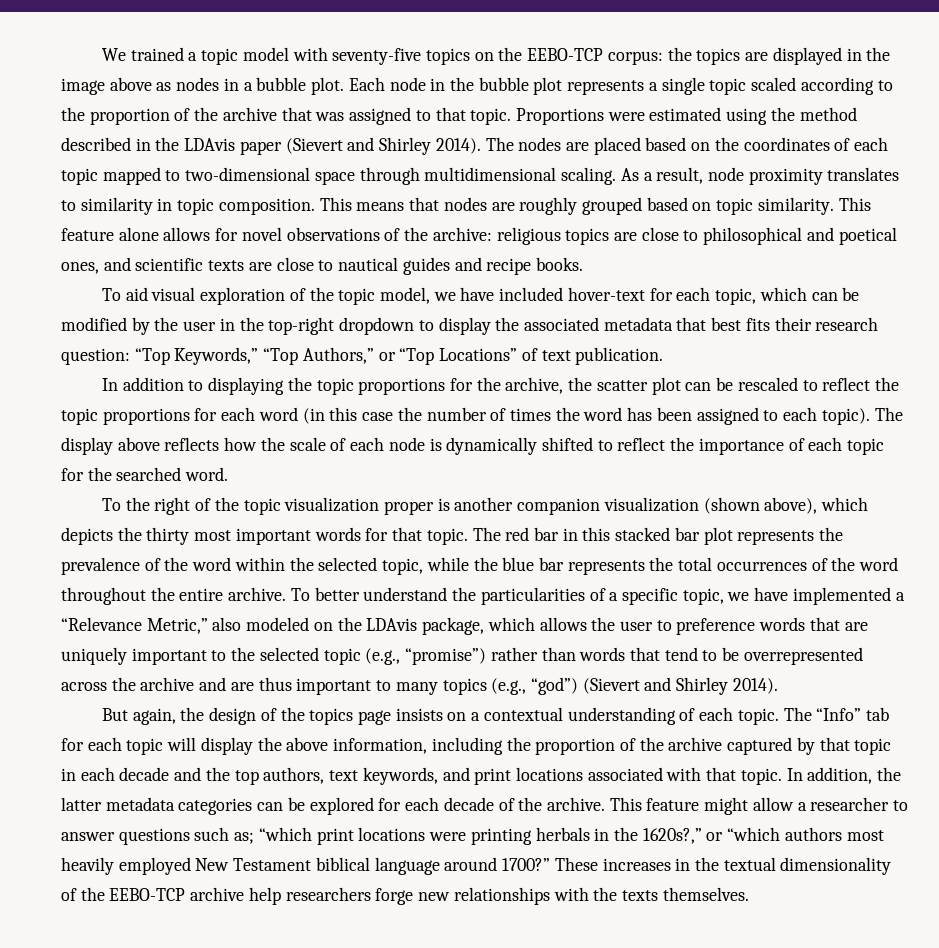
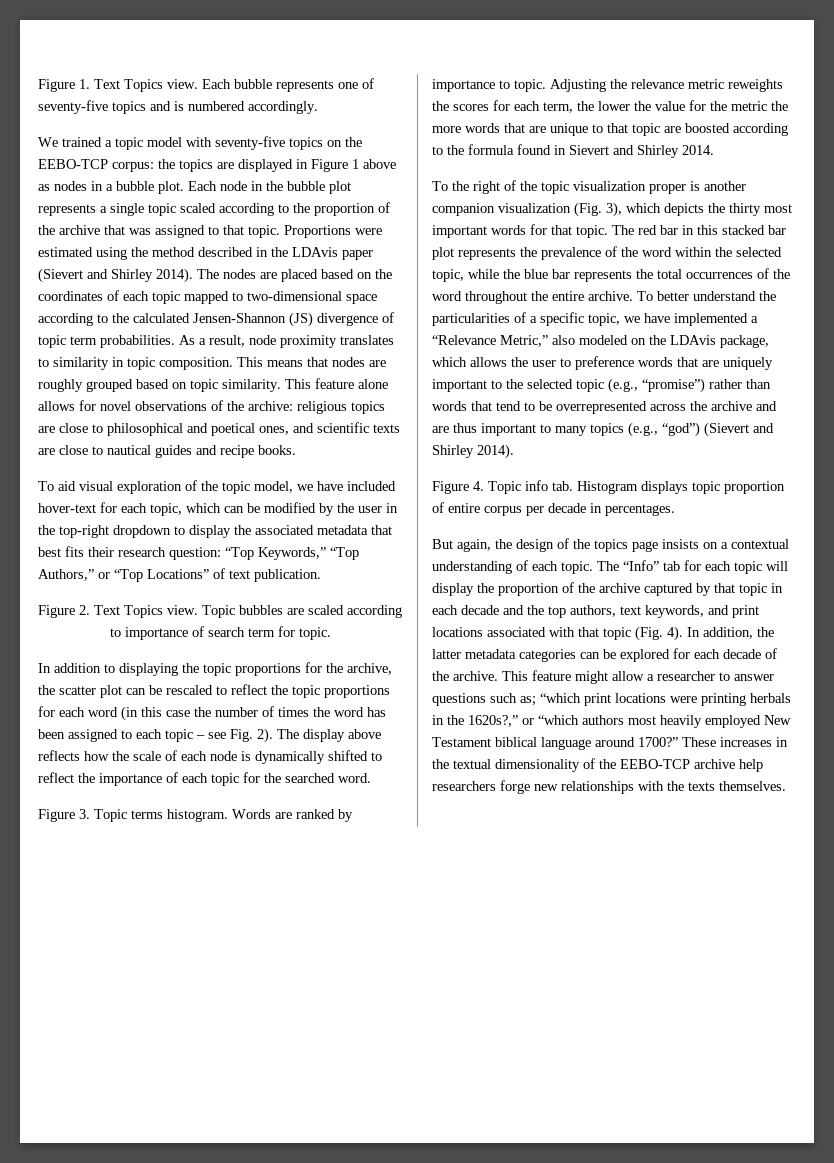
(101, 54) none -> [38,78,374,92] [38,100,318,114] Figure 1. Text Topics view. Each bubble represents one of seventy-five topics and is numbered accordingly. //
[866,47,891,61] [61,78,105,95] the image -> [311,159,359,172] Figure 1
[359,167,617,185] through multidimensional scaling. -> [38,312,394,327] [38,335,175,348] according to the calculated Jensen-Shannon (JS) divergence of topic term probabilities.
(664, 356) none -> [38,605,402,618] [109,626,331,640] // Figure 2. Text Topics view. Topic bubbles are scaled according to importance of search term for topic.
[821,408,870,425] topic). -> [165,728,273,743] topic – see Fig. 2).
(229, 474) none -> [38,809,353,822] [432,79,783,92] [432,100,788,113] [432,123,788,136] [432,144,714,158] // Figure 3. Topic terms histogram. Words are ranked by importance to topic. Adjusting the relevance metric reweights the scores for each term, the lower the value for the metric the more words that are unique to that topic are boosted according to the formula found in Sievert and Shirley 2014.
[703,497,818,514] (shown above), -> [574,202,622,217] (Fig. 3),
(778, 686) none -> [432,480,785,494] [432,502,675,516] // Figure 4. Topic info tab. Histogram displays topic proportion of entire corpus per decade in percentages.
[286,737,531,755] above information, including the -> (494, 588) none
[740,768,782,785] topic. -> [603,626,683,641] topic (Fig. 4).

